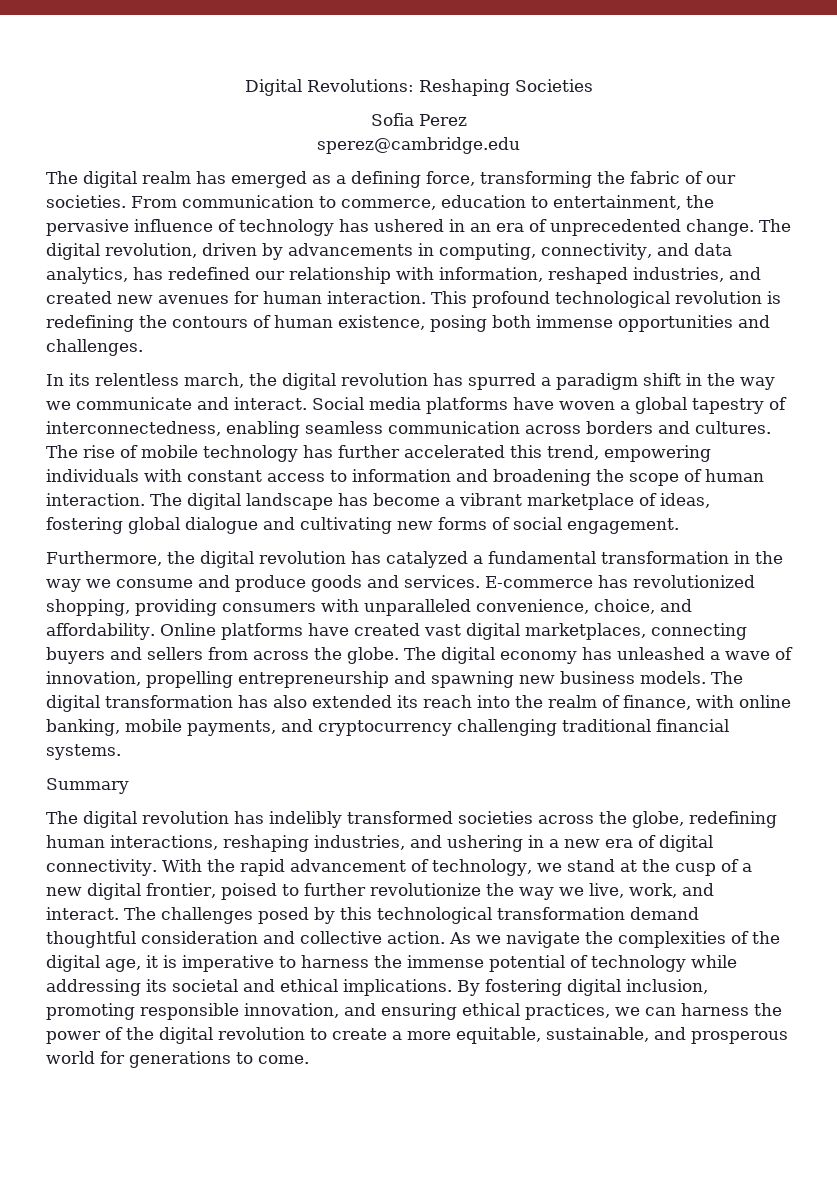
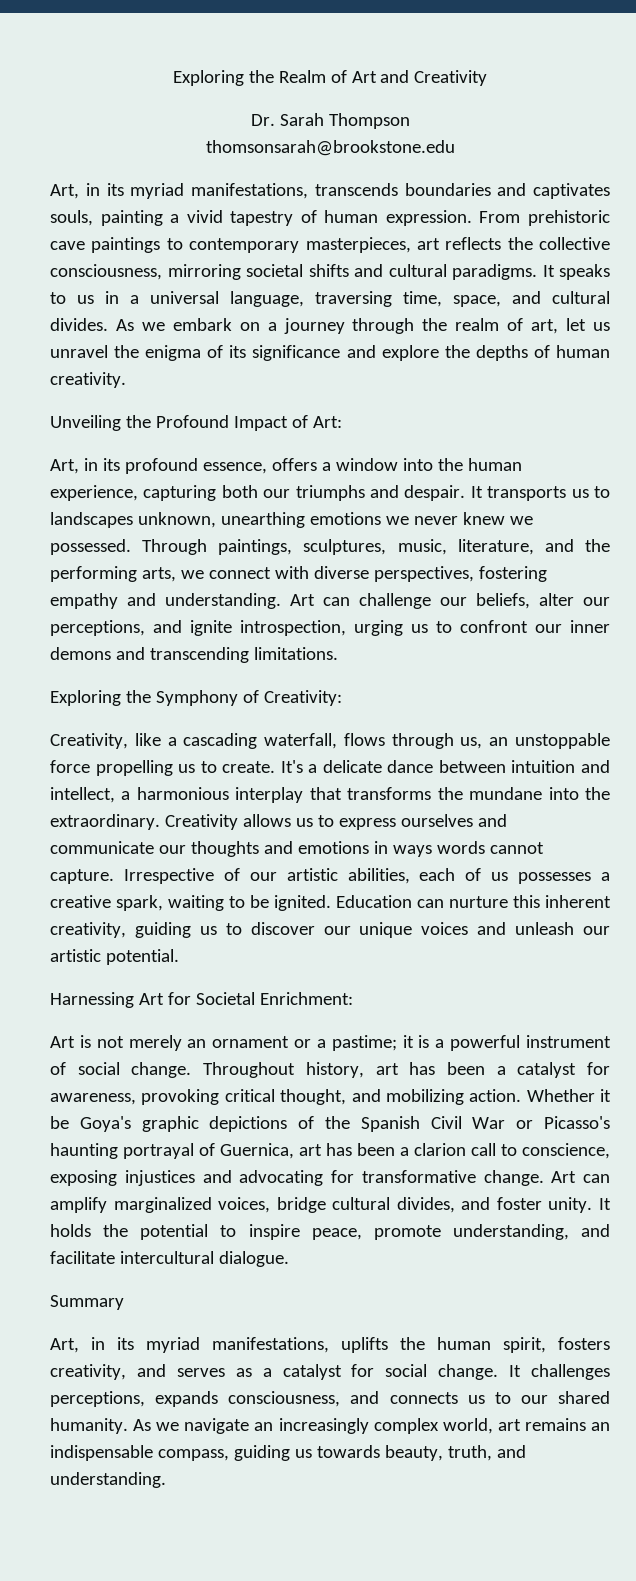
[244,79,593,96] [370,113,467,126] [317,137,520,154] [46,171,736,188] [46,195,714,210] [46,219,791,236] [46,243,732,260] [46,267,761,284] [46,291,781,308] [46,315,770,332] [46,339,143,356] [46,373,775,390] [46,397,787,414] [46,421,771,438] [46,445,711,462] [46,469,764,486] [46,493,710,510] [46,517,679,534] [46,551,783,568] [46,575,755,592] [46,599,692,616] [46,623,747,640] [46,647,793,664] [46,671,743,688] [46,695,791,712] [46,719,729,736] [46,744,121,760] [46,778,129,794] [46,811,777,828] [46,835,713,852] [46,859,752,876] [46,883,714,900] [46,907,699,924] [46,931,780,948] [46,955,737,972] [46,979,708,996] [46,1003,782,1020] [46,1027,788,1044] [46,1051,309,1068] Digital Revolutions: Reshaping Societies // Sofia Perez // sperez@cambridge.edu // The digital realm has emerged as a defining force, transforming the fabric of our societies. From communication to commerce, education to entertainment, the pervasive influence of technology has ushered in an era of unprecedented change. The digital revolution, driven by advancements in computing, connectivity, and data analytics, has redefined our relationship with information, reshaped industries, and created new avenues for human interaction. This profound technological revolution is redefining the contours of human existence, posing both immense opportunities and challenges. // In its relentless march, the digital revolution has spurred a paradigm shift in the way we communicate and interact. Social media platforms have woven a global tapestry of interconnectedness, enabling seamless communication across borders and cultures. The rise of mobile technology has further accelerated this trend, empowering individuals with constant access to information and broadening the scope of human interaction. The digital landscape has become a vibrant marketplace of ideas, fostering global dialogue and cultivating new forms of social engagement. // Furthermore, the digital revolution has catalyzed a fundamental transformation in the way we consume and produce goods and services. E-commerce has revolutionized shopping, providing consumers with unparalleled convenience, choice, and affordability. Online platforms have created vast digital marketplaces, connecting buyers and sellers from across the globe. The digital economy has unleashed a wave of innovation, propelling entrepreneurship and spawning new business models. The digital transformation has also extended its reach into the realm of finance, with online banking, mobile payments, and cryptocurrency challenging traditional financial systems. // Summary // The digital revolution has indelibly transformed societies across the globe, redefining human interactions, reshaping industries, and ushering in a new era of digital connectivity. With the rapid advancement of technology, we stand at the cusp of a new digital frontier, poised to further revolutionize the way we live, work, and interact. The challenges posed by this technological transformation demand thoughtful consideration and collective action. As we navigate the complexities of the digital age, it is imperative to harness the immense potential of technology while addressing its societal and ethical implications. By fostering digital inclusion, promoting responsible innovation, and ensuring ethical practices, we can harness the power of the digital revolution to create a more equitable, sustainable, and prosperous world for generations to come. -> [172,70,488,86] [250,113,410,129] [205,140,455,156] [50,183,610,199] [50,210,610,226] [50,237,610,253] [50,264,610,280] [50,291,610,307] [50,318,610,334] [50,345,610,361] [50,372,126,388] [50,415,342,431] [50,458,522,474] [50,485,610,501] [50,512,533,528] [50,539,610,555] [50,566,547,582] [50,593,610,609] [50,620,610,636] [50,647,338,663] [50,690,342,706] [50,733,610,749] [50,760,610,776] [50,787,611,803] [50,814,507,830] [50,841,544,857] [50,868,610,884] [50,895,611,911] [50,922,610,938] [50,949,179,965] [50,992,353,1008] [50,1035,612,1051] [50,1062,610,1078] [50,1089,611,1105] [50,1116,611,1132] [50,1143,610,1159] [50,1170,610,1186] [50,1197,611,1213] [50,1224,610,1240] [50,1251,289,1267] [50,1295,124,1310] [50,1337,610,1353] [50,1364,610,1380] [50,1391,610,1407] [50,1418,611,1434] [50,1445,526,1461] [50,1472,166,1488] Exploring the Realm of Art and Creativity // Dr. Sarah Thompson // thomsonsarah@brookstone.edu // Art, in its myriad manifestations, transcends boundaries and captivates souls, painting a vivid tapestry of human expression. From prehistoric cave paintings to contemporary masterpieces, art reflects the collective consciousness, mirroring societal shifts and cultural paradigms. It speaks to us in a universal language, traversing time, space, and cultural divides. As we embark on a journey through the realm of art, let us unravel the enigma of its significance and explore the depths of human creativity. // Unveiling the Profound Impact of Art: // Art, in its profound essence, offers a window into the human experience, capturing both our triumphs and despair. It transports us to landscapes unknown, unearthing emotions we never knew we possessed. Through paintings, sculptures, music, literature, and the performing arts, we connect with diverse perspectives, fostering empathy and understanding. Art can challenge our beliefs, alter our perceptions, and ignite introspection, urging us to confront our inner demons and transcending limitations. // Exploring the Symphony of Creativity: // Creativity, like a cascading waterfall, flows through us, an unstoppable force propelling us to create. It's a delicate dance between intuition and intellect, a harmonious interplay that transforms the mundane into the extraordinary. Creativity allows us to express ourselves and communicate our thoughts and emotions in ways words cannot capture. Irrespective of our artistic abilities, each of us possesses a creative spark, waiting to be ignited. Education can nurture this inherent creativity, guiding us to discover our unique voices and unleash our artistic potential. // Harnessing Art for Societal Enrichment: // Art is not merely an ornament or a pastime; it is a powerful instrument of social change. Throughout history, art has been a catalyst for awareness, provoking critical thought, and mobilizing action. Whether it be Goya's graphic depictions of the Spanish Civil War or Picasso's haunting portrayal of Guernica, art has been a clarion call to conscience, exposing injustices and advocating for transformative change. Art can amplify marginalized voices, bridge cultural divides, and foster unity. It holds the potential to inspire peace, promote understanding, and facilitate intercultural dialogue. // Summary // Art, in its myriad manifestations, uplifts the human spirit, fosters creativity, and serves as a catalyst for social change. It challenges perceptions, expands consciousness, and connects us to our shared humanity. As we navigate an increasingly complex world, art remains an indispensable compass, guiding us towards beauty, truth, and understanding.

